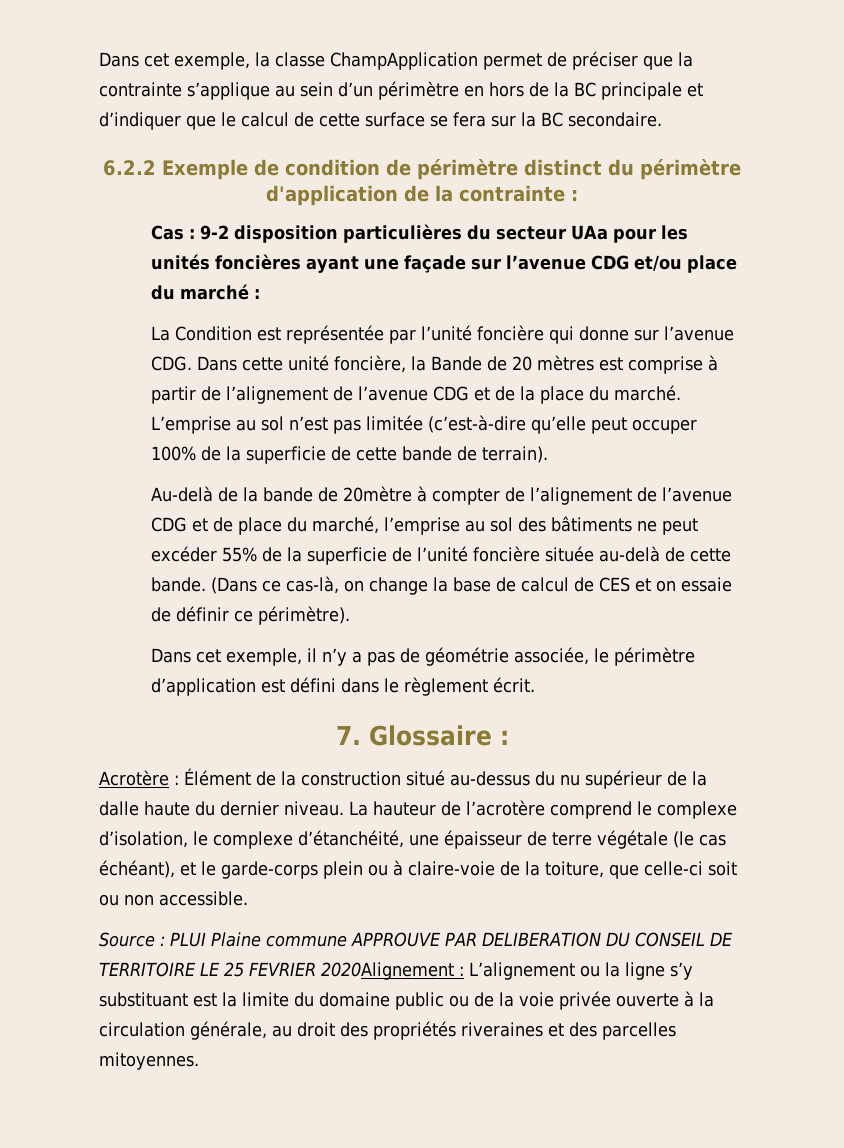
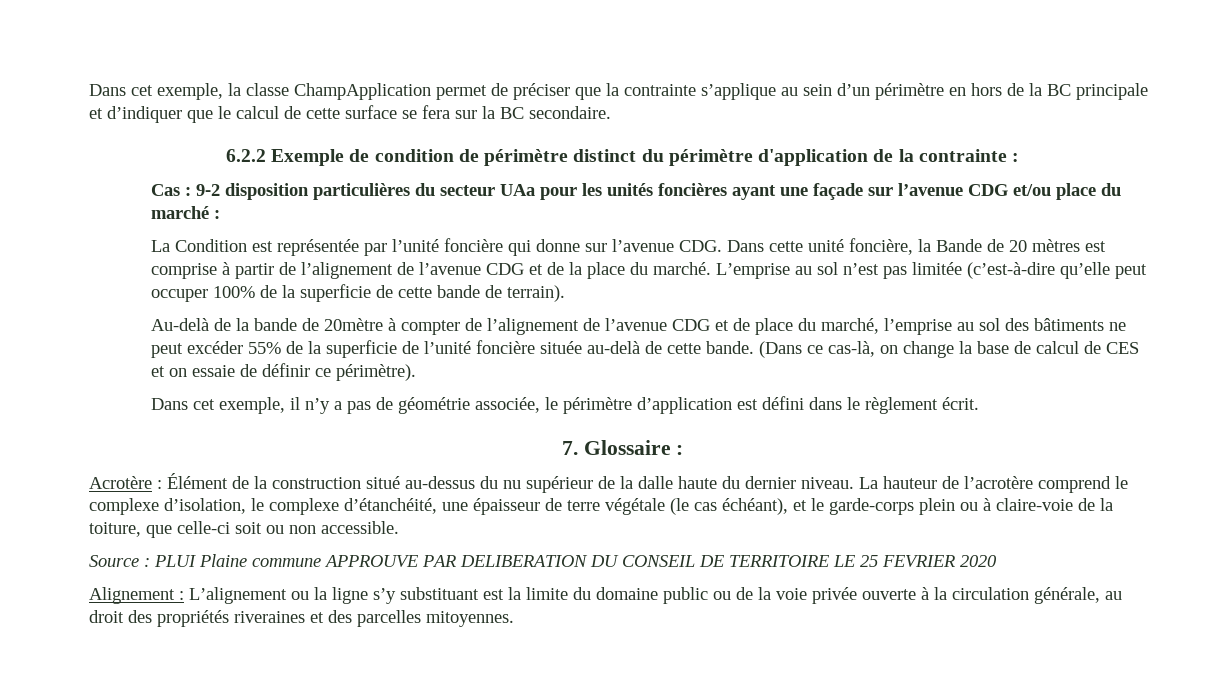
[321,962,454,980] 2020Alignement -> [960,555,997,567] [89,587,175,604] 2020 // Alignement

